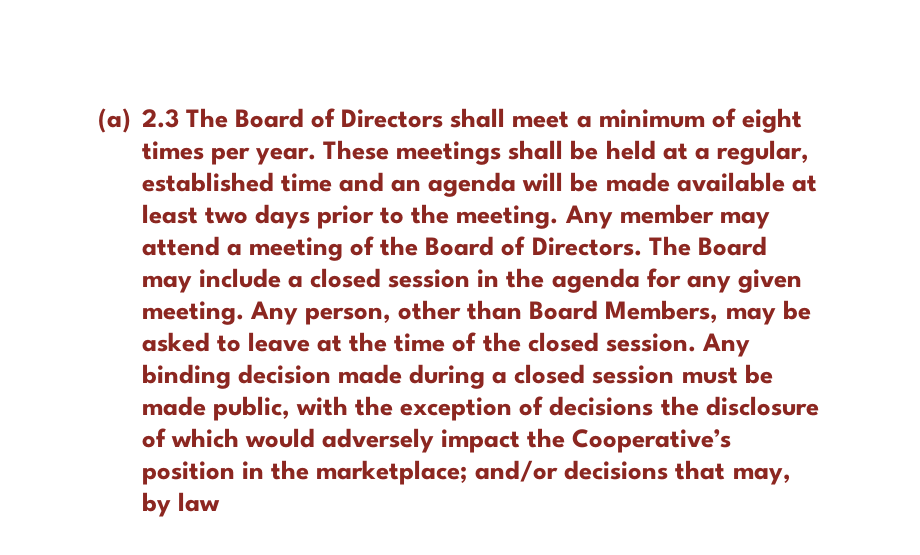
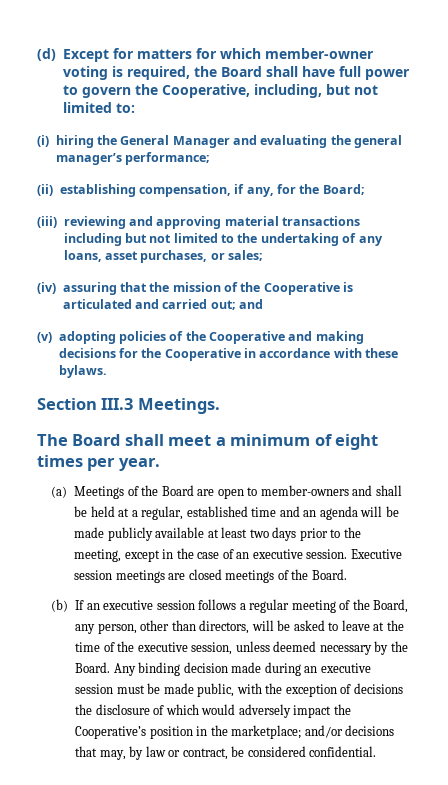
[98,108,444,133] (a) 2.3 The Board of Directors -> [37,48,374,62] [62,66,410,80] [62,84,378,98] [62,102,135,113] [37,135,403,148] [55,152,210,165] [37,184,365,197] [37,216,360,229] [63,233,383,246] [63,250,263,263] [37,282,354,295] [62,299,263,310] [37,331,364,344] [58,348,399,361] [58,365,107,378] [37,398,220,414] [37,434,121,446] (d) Except for matters for which member-owner voting is required, the Board shall have full power to govern the Cooperative, including, but not limited to: // (i) hiring the General Manager and evaluating the general manager’s performance; // (ii) establishing compensation, if any, for the Board; // (iii) reviewing and approving material transactions including but not limited to the undertaking of any loans, asset purchases, or sales; // (iv) assuring that the mission of the Cooperative is articulated and carried out; and // (v) adopting policies of the Cooperative and making decisions for the Cooperative in accordance with these bylaws. // Section III.3 Meetings. // The Board
[322,140,502,165] These meetings -> [51,485,373,499] // (a) Meetings of the Board are open to member-owners and
(670, 182) none -> [107,527,153,541] publicly
[456,204,770,229] [141,236,767,261] [141,268,803,293] [141,300,776,325] meeting. Any member may attend a meeting of the Board of Directors. The Board may include a closed session in the agenda for any given meeting. Any person, other than Board Members, may -> [73,548,402,562] [73,569,347,583] [51,599,409,613] [74,620,274,634] meeting, except in the case of an executive session. Executive session meetings are closed meetings of the Board. // (b) If an executive session follows a regular meeting of the Board, any person, other than directors, will
[527,332,696,352] closed session. -> [137,641,408,655] [74,662,110,673] executive session, unless deemed necessary by the Board.
[492,364,586,384] a closed -> [304,663,371,673] an executive
(220, 502) none -> [168,746,377,760] or contract, be considered confidential.

